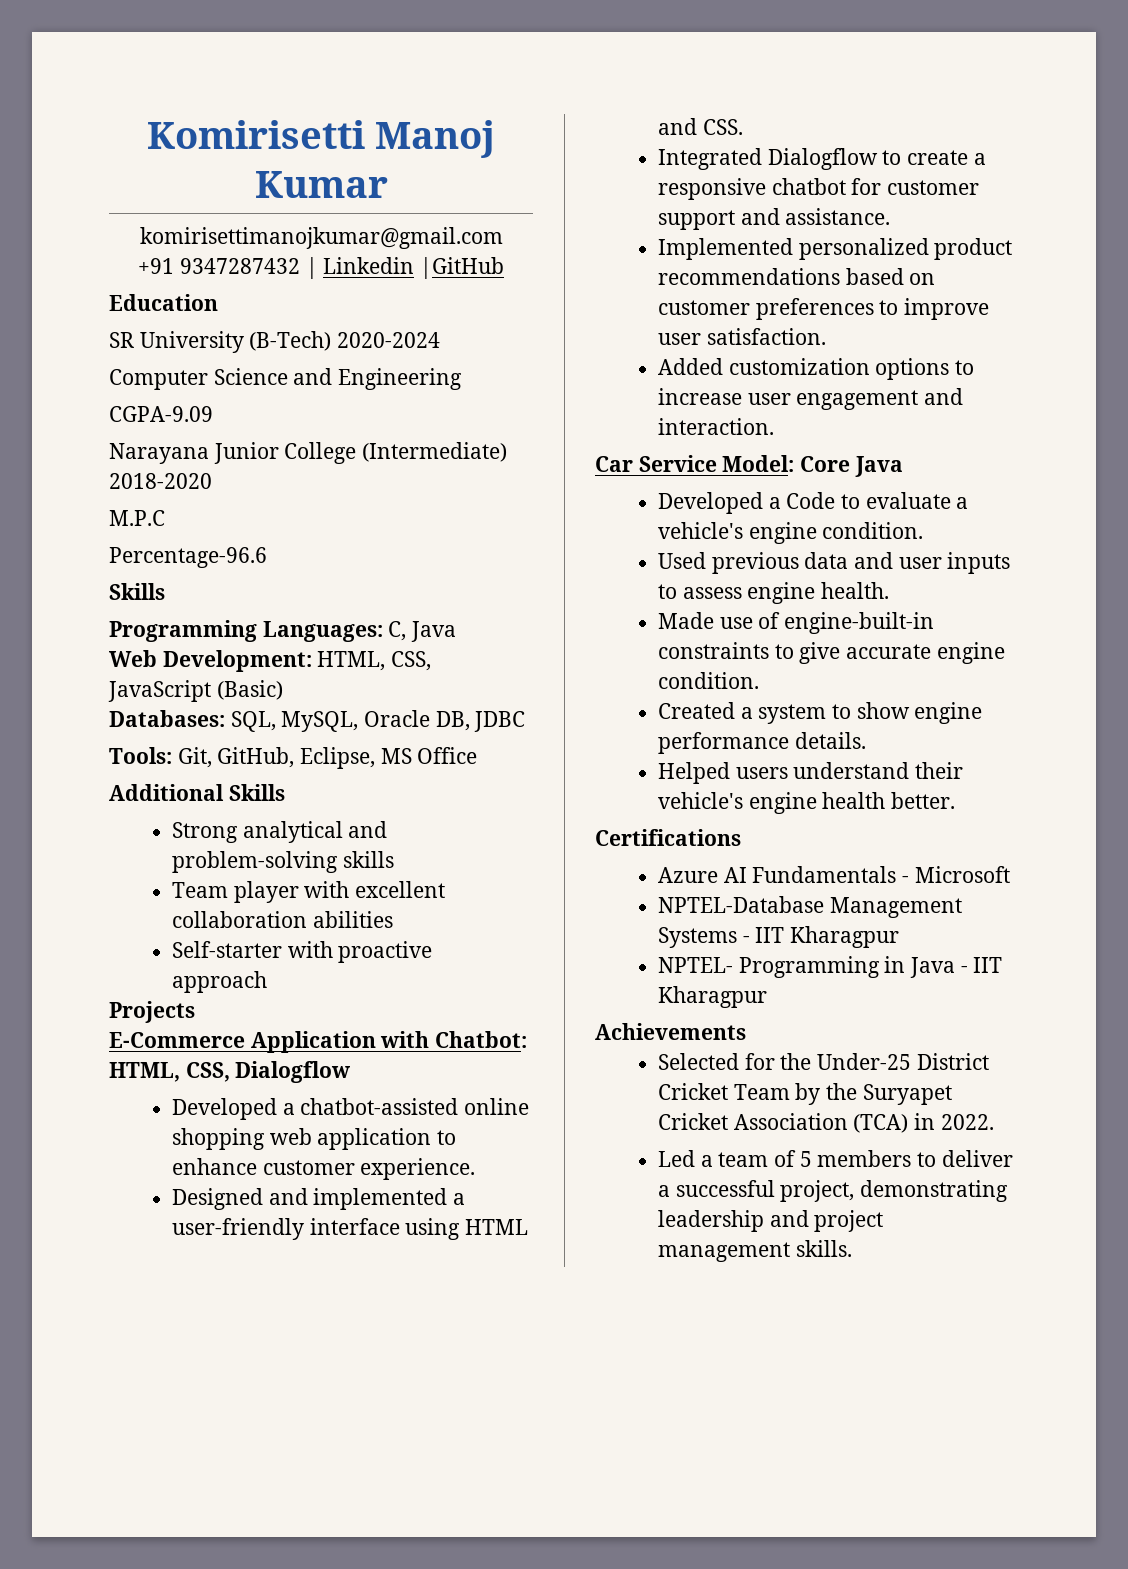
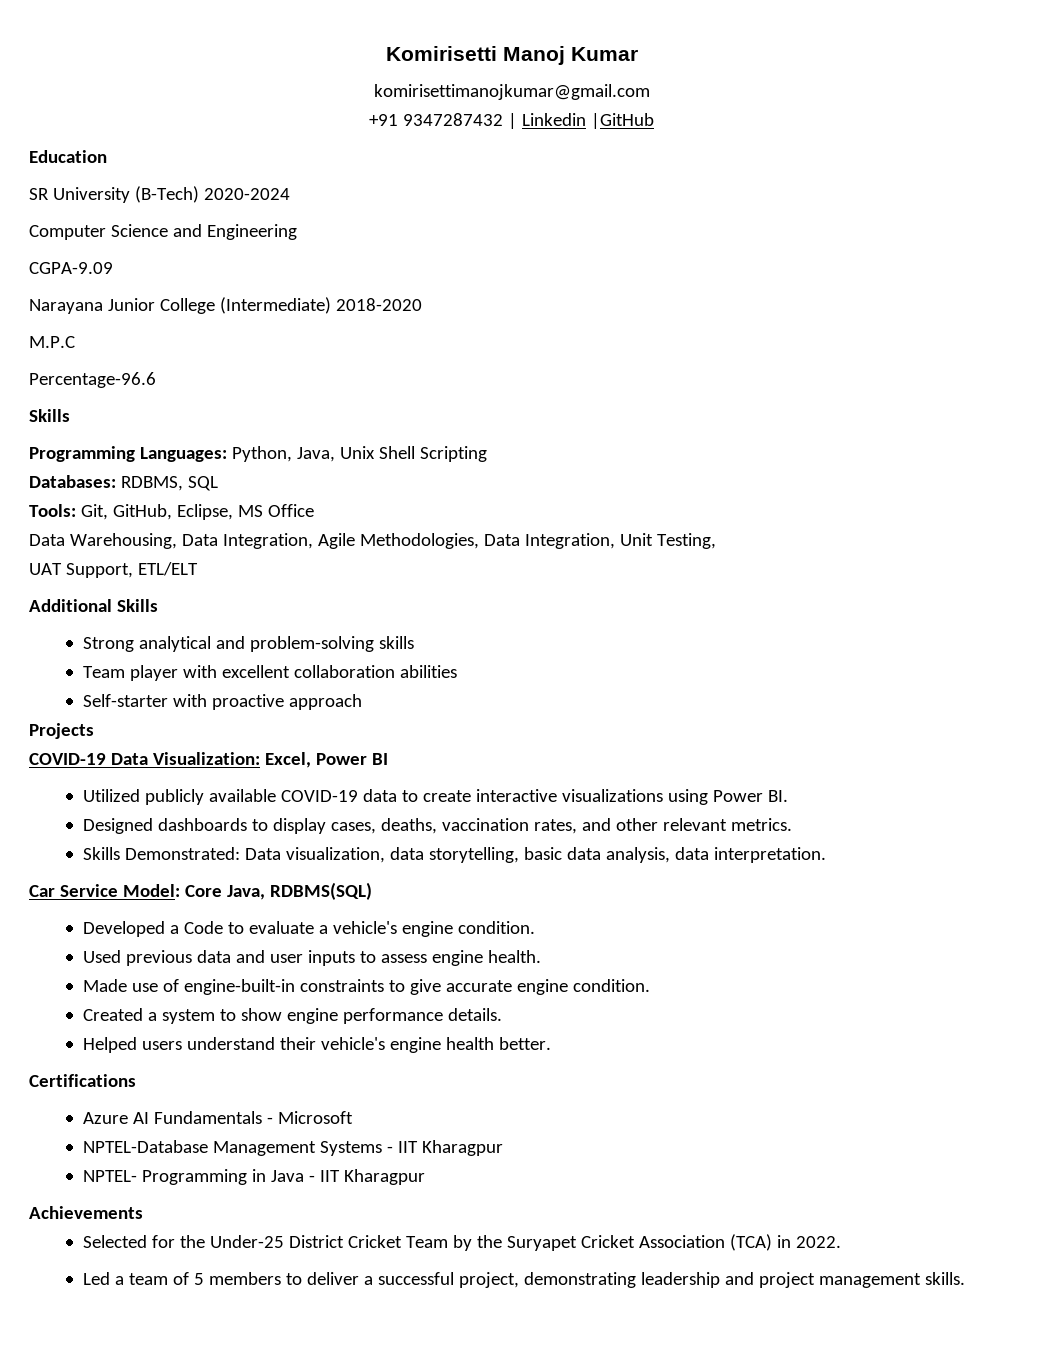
[388,621,457,642] [109,650,432,672] [108,680,283,702] [109,710,526,732] C, Java // Web Development: HTML, CSS, JavaScript (Basic) // Databases: SQL, MySQL, Oracle DB, JDBC -> [231,446,487,462] [29,475,218,491] Python, Java, Unix Shell Scripting // Databases: RDBMS, SQL
(478, 755) none -> [29,533,716,549] [29,562,198,578] // Data Warehousing, Data Integration, Agile Methodologies, Data Integration, Unit Testing, // UAT Support, ETL/ELT
[109,1031,528,1053] [109,1061,351,1083] [172,1098,530,1120] [172,1128,457,1150] [172,1158,476,1180] [172,1188,466,1210] [172,1218,529,1240] [658,118,743,135] [658,148,986,170] [658,178,980,200] [658,208,891,230] [658,238,1013,260] [658,268,936,285] [658,298,990,320] [658,328,826,345] [658,358,975,380] [658,388,964,410] [658,418,775,435] E-Commerce Application with Chatbot: HTML, CSS, Dialogflow // Developed a chatbot-assisted online shopping web application to enhance customer experience. // Designed and implemented a user-friendly interface using HTML and CSS. // Integrated Dialogflow to create a responsive chatbot for customer support and assistance. // Implemented personalized product recommendations based on customer preferences to improve user satisfaction. // Added customization options to increase user engagement and interaction. -> [29,752,388,768] [82,789,788,805] [82,818,792,834] [82,847,826,863] COVID-19 Data Visualization: Excel, Power BI // Utilized publicly available COVID-19 data to create interactive visualizations using Power BI. // Designed dashboards to display cases, deaths, vaccination rates, and other relevant metrics. // Skills Demonstrated: Data visualization, data storytelling, basic data analysis, data interpretation.
[854,456,903,477] Java -> [226,882,372,900] Java, RDBMS(SQL)

